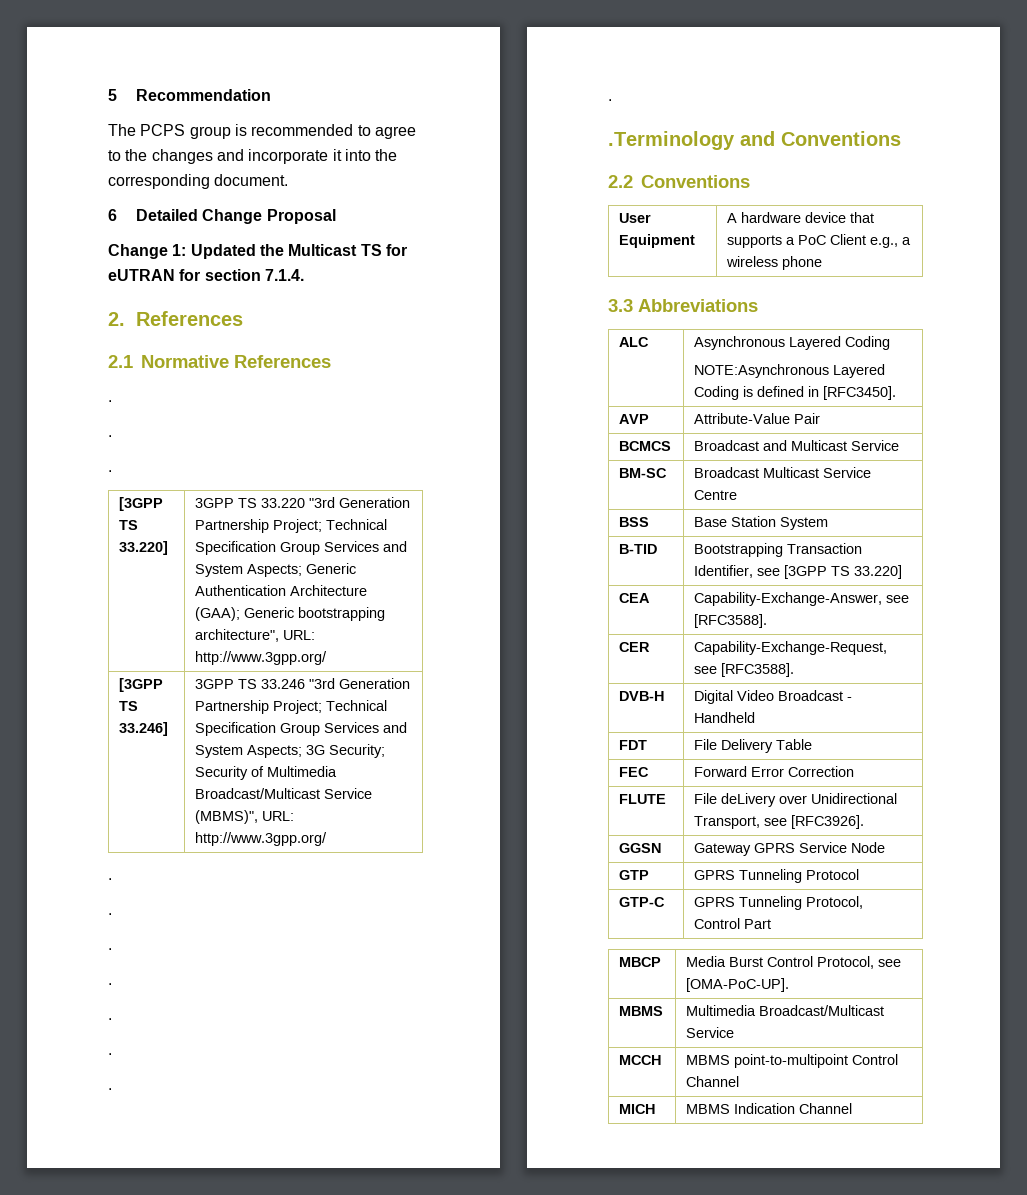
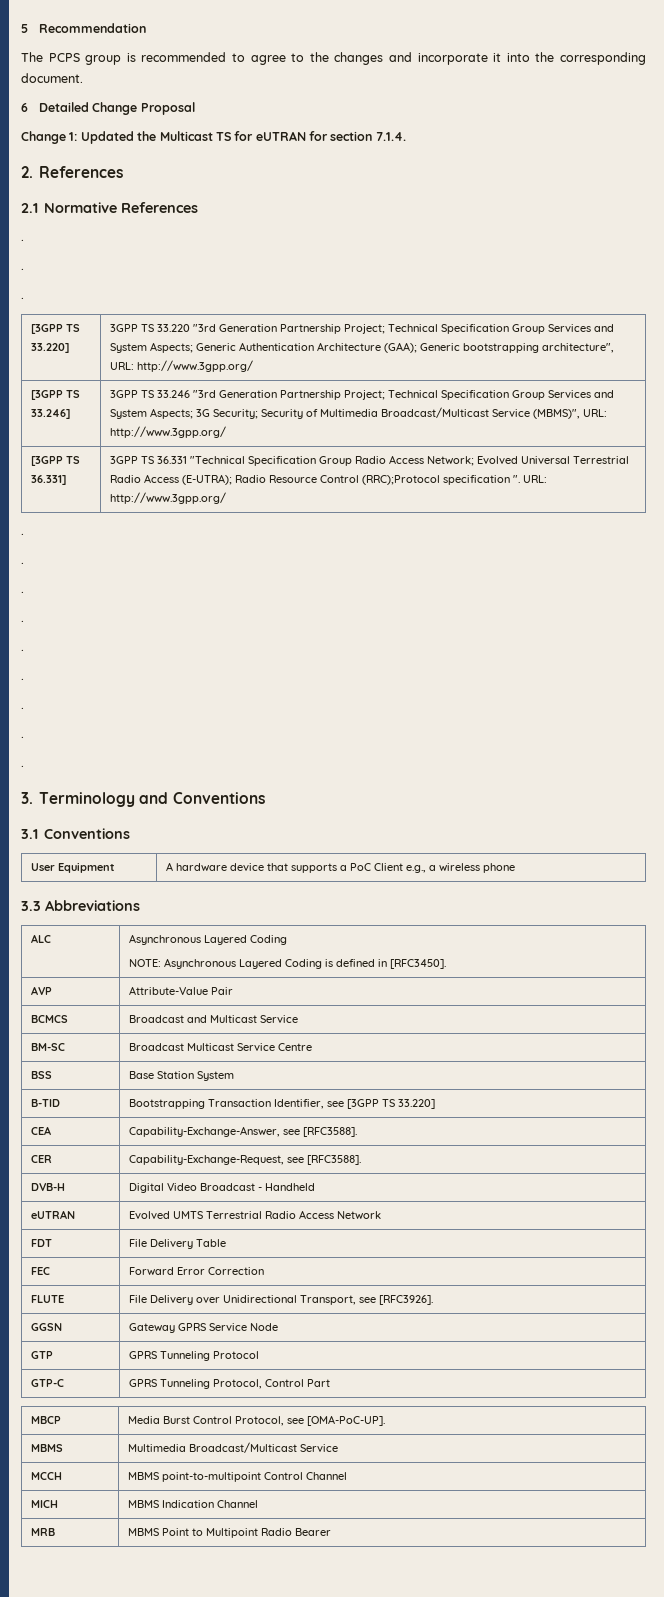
[108,878,112,880] [108,913,112,915] [108,948,112,950] [108,983,112,985] [108,1018,112,1020] [108,1053,112,1055] [108,1088,112,1090] [608,99,612,101] [608,131,735,150] // . // . // . // . // . // . // . // . // .Terminology -> [30,456,80,466] [30,475,66,485] [109,455,629,466] [109,474,547,485] [109,492,226,504] [21,533,24,535] [21,562,24,564] [21,591,24,593] [21,620,24,622] [21,649,24,651] [21,678,24,680] [21,707,24,709] [21,736,24,738] [21,765,24,767] [21,792,136,807] // [3GPP TS 36.331] | 3GPP TS 36.331 "Technical Specification Group Radio Access Network; Evolved Universal Terrestrial Radio Access (E-UTRA); Radio Resource Control (RRC);Protocol specification ". URL: http://www.3gpp.org/ // . // . // . // . // . // . // . // . // . // 3. Terminology
[608,175,633,188] 2.2 -> [21,829,38,839] 3.1
[694,364,830,378] NOTE:Asynchronous -> [128,958,236,969] NOTE: Asynchronous
(756, 717) none -> [30,1210,75,1219] [128,1210,381,1219] // eUTRAN | Evolved UMTS Terrestrial Radio Access Network
[721,793,777,807] deLivery -> [149,1295,193,1305] Delivery
(853, 1108) none -> [30,1528,55,1536] [127,1528,331,1538] // MRB | MBMS Point to Multipoint Radio Bearer

